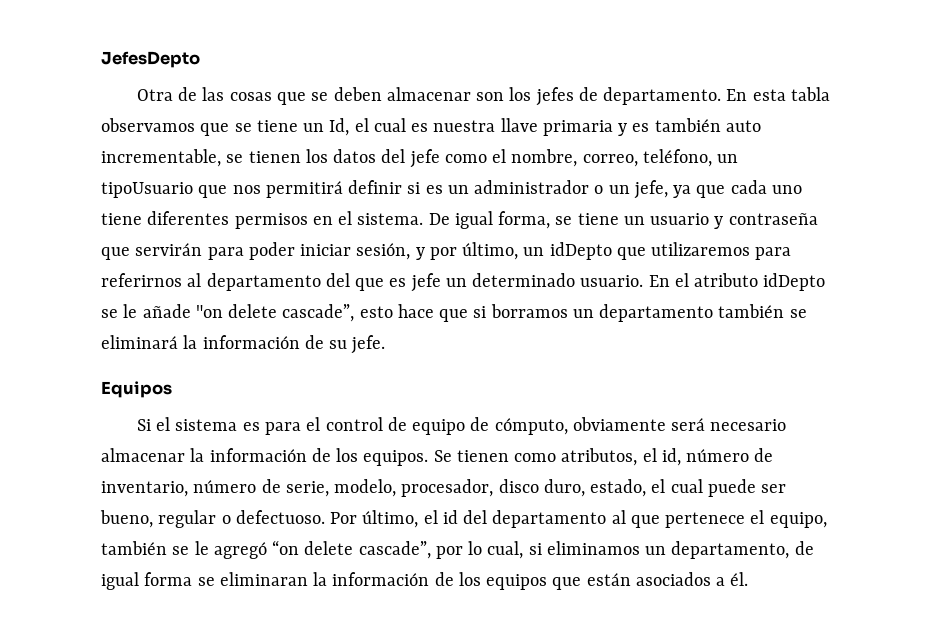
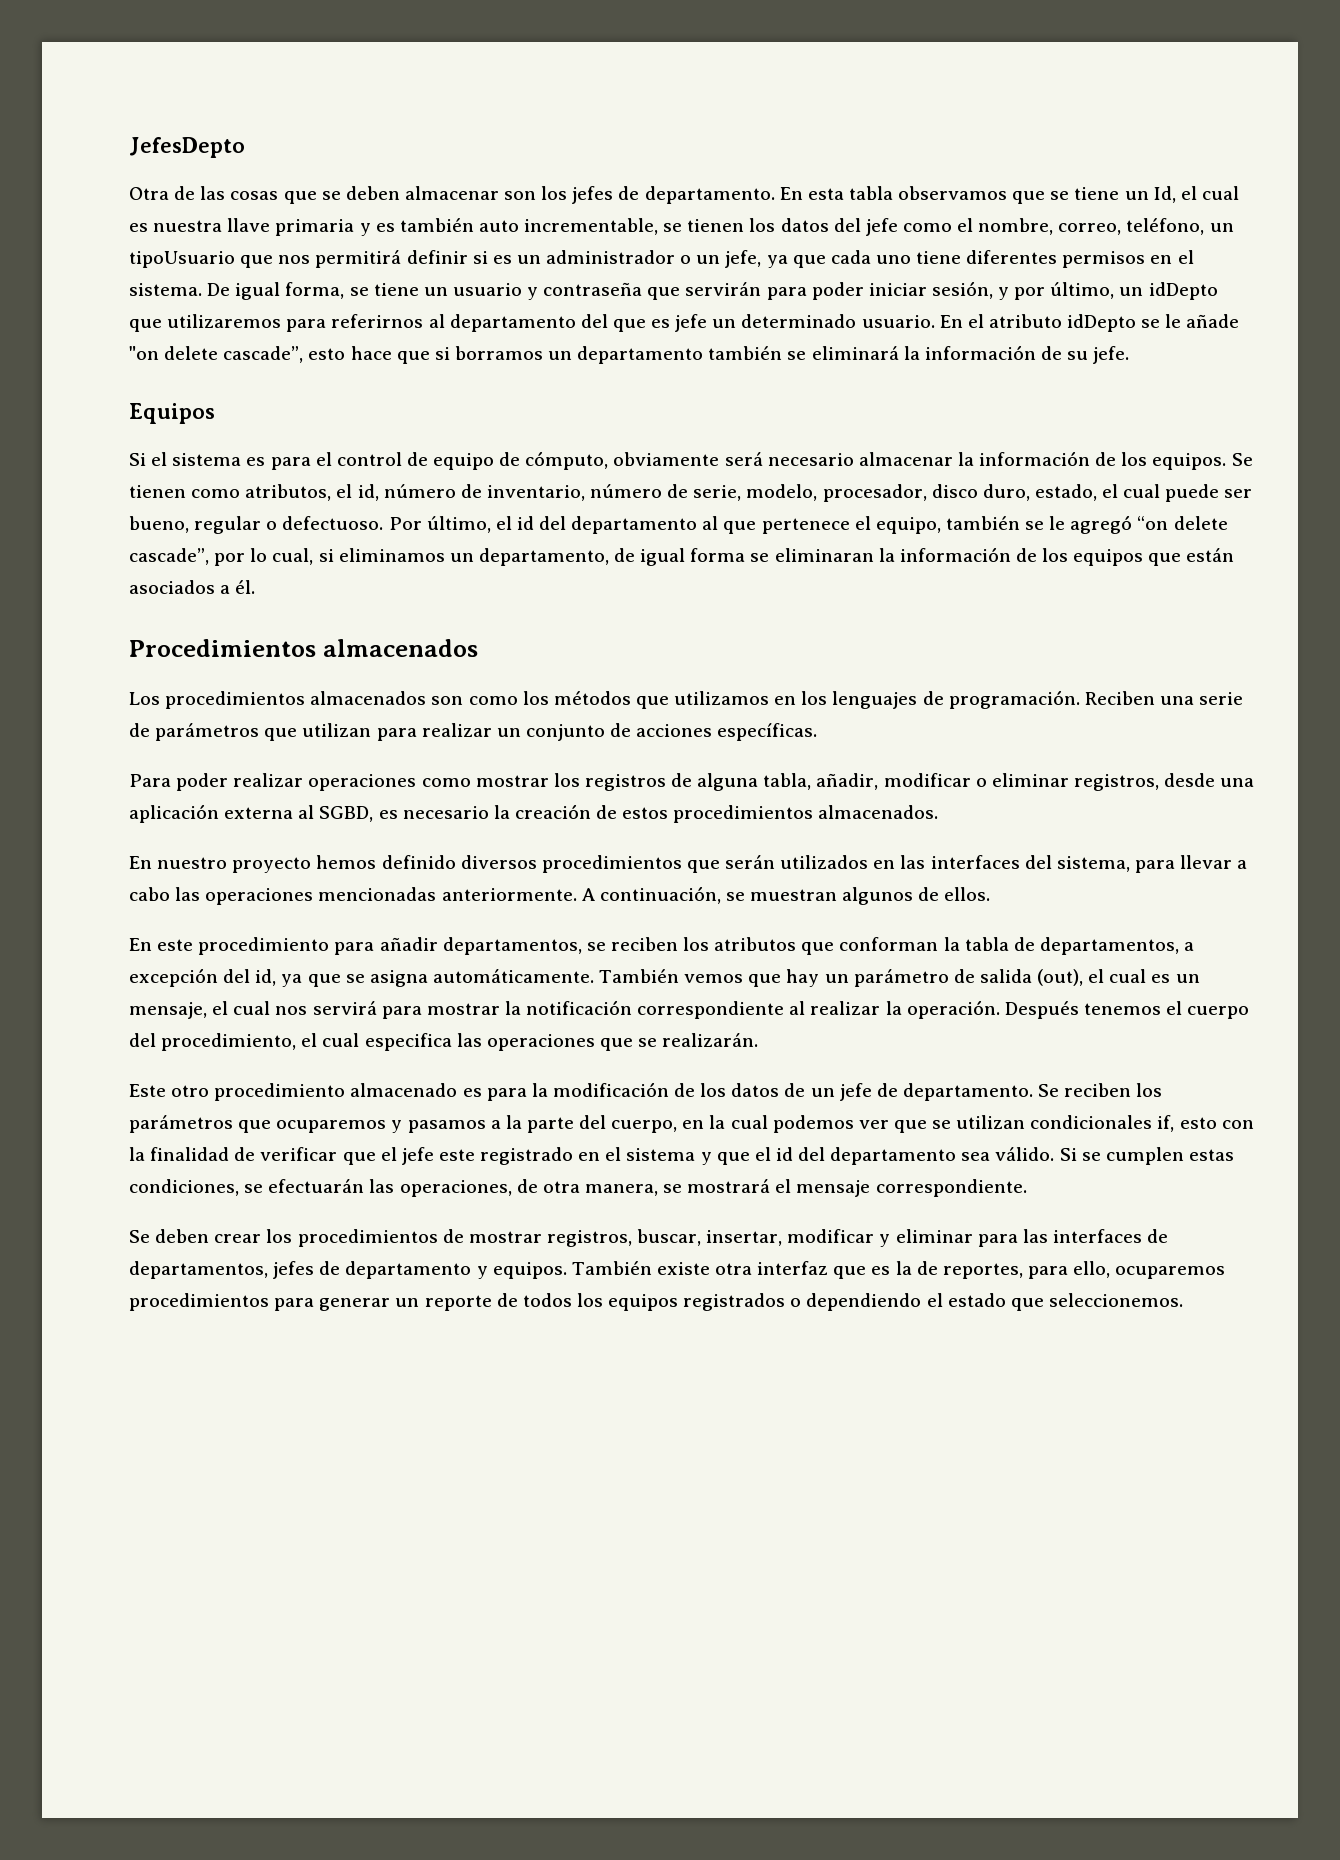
(749, 579) none -> [129,639,478,657] [129,690,1244,709] [129,723,818,741] [129,773,1255,791] [129,804,939,823] [129,855,1248,873] [129,886,991,905] [129,937,1195,955] [129,968,1200,987] [129,1000,1250,1019] [129,1033,759,1051] [129,1082,1163,1101] [129,1115,1254,1133] [129,1147,1234,1165] [129,1179,1027,1197] [129,1229,1169,1247] [129,1261,1226,1279] [129,1293,1183,1311] // Procedimientos almacenados // Los procedimientos almacenados son como los métodos que utilizamos en los lenguajes de programación. Reciben una serie de parámetros que utilizan para realizar un conjunto de acciones específicas. // Para poder realizar operaciones como mostrar los registros de alguna tabla, añadir, modificar o eliminar registros, desde una aplicación externa al SGBD, es necesario la creación de estos procedimientos almacenados. // En nuestro proyecto hemos definido diversos procedimientos que serán utilizados en las interfaces del sistema, para llevar a cabo las operaciones mencionadas anteriormente. A continuación, se muestran algunos de ellos. // En este procedimiento para añadir departamentos, se reciben los atributos que conforman la tabla de departamentos, a excepción del id, ya que se asigna automáticamente. También vemos que hay un parámetro de salida (out), el cual es un mensaje, el cual nos servirá para mostrar la notificación correspondiente al realizar la operación. Después tenemos el cuerpo del procedimiento, el cual especifica las operaciones que se realizarán. // Este otro procedimiento almacenado es para la modificación de los datos de un jefe de departamento. Se reciben los parámetros que ocuparemos y pasamos a la parte del cuerpo, en la cual podemos ver que se utilizan condicionales if, esto con la finalidad de verificar que el jefe este registrado en el sistema y que el id del departamento sea válido. Si se cumplen estas condiciones, se efectuarán las operaciones, de otra manera, se mostrará el mensaje correspondiente. // Se deben crear los procedimientos de mostrar registros, buscar, insertar, modificar y eliminar para las interfaces de departamentos, jefes de departamento y equipos. También existe otra interfaz que es la de reportes, para ello, ocuparemos procedimientos para generar un reporte de todos los equipos registrados o dependiendo el estado que seleccionemos.

